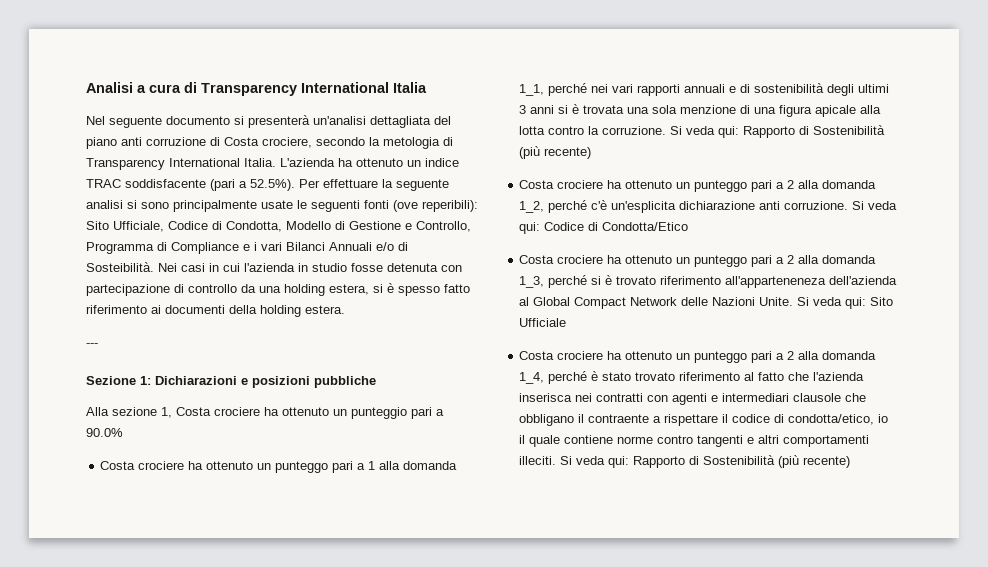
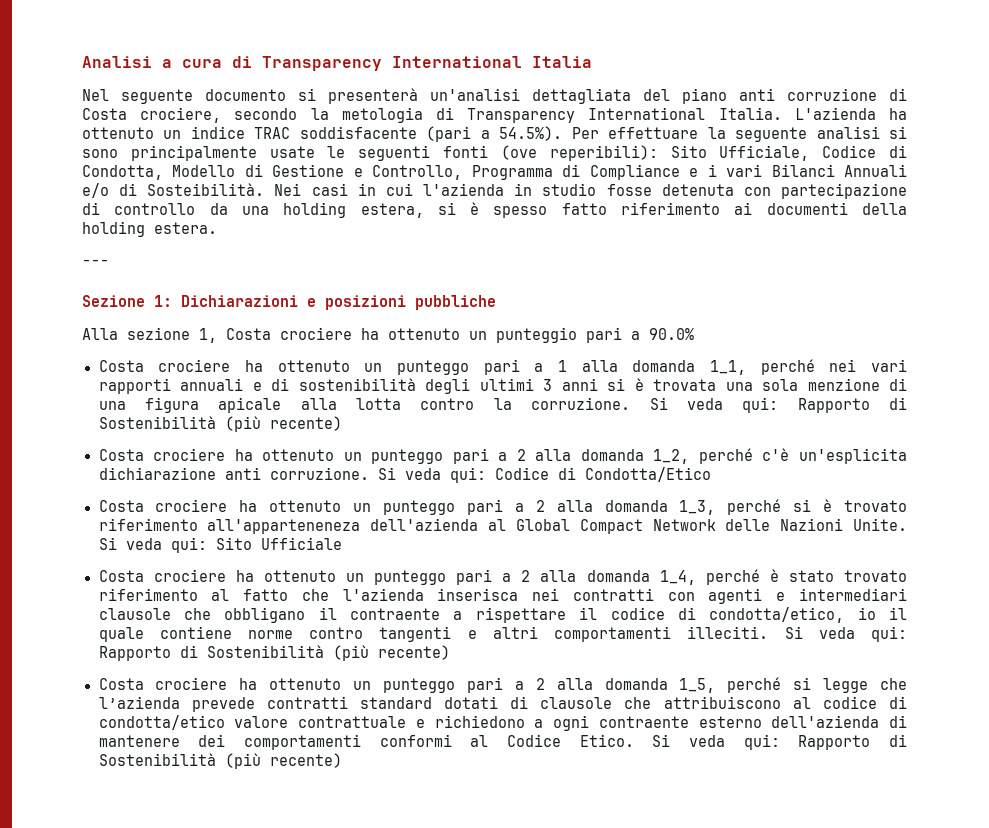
[250,179,295,191] 52.5%). -> [499,126,563,141] 54.5%).
(851, 462) none -> [98,677,907,693] [98,696,907,712] [98,715,907,731] [98,734,907,750] [98,753,342,769] // Costa crociere ha ottenuto un punteggo pari a 2 alla domanda 1_5, perché si legge che l’azienda prevede contratti standard dotati di clausole che attribuiscono al codice di condotta/etico valore contrattuale e richiedono a ogni contraente esterno dell'azienda di mantenere dei comportamenti conformi al Codice Etico. Si veda qui: Rapporto di Sostenibilità (più recente)

